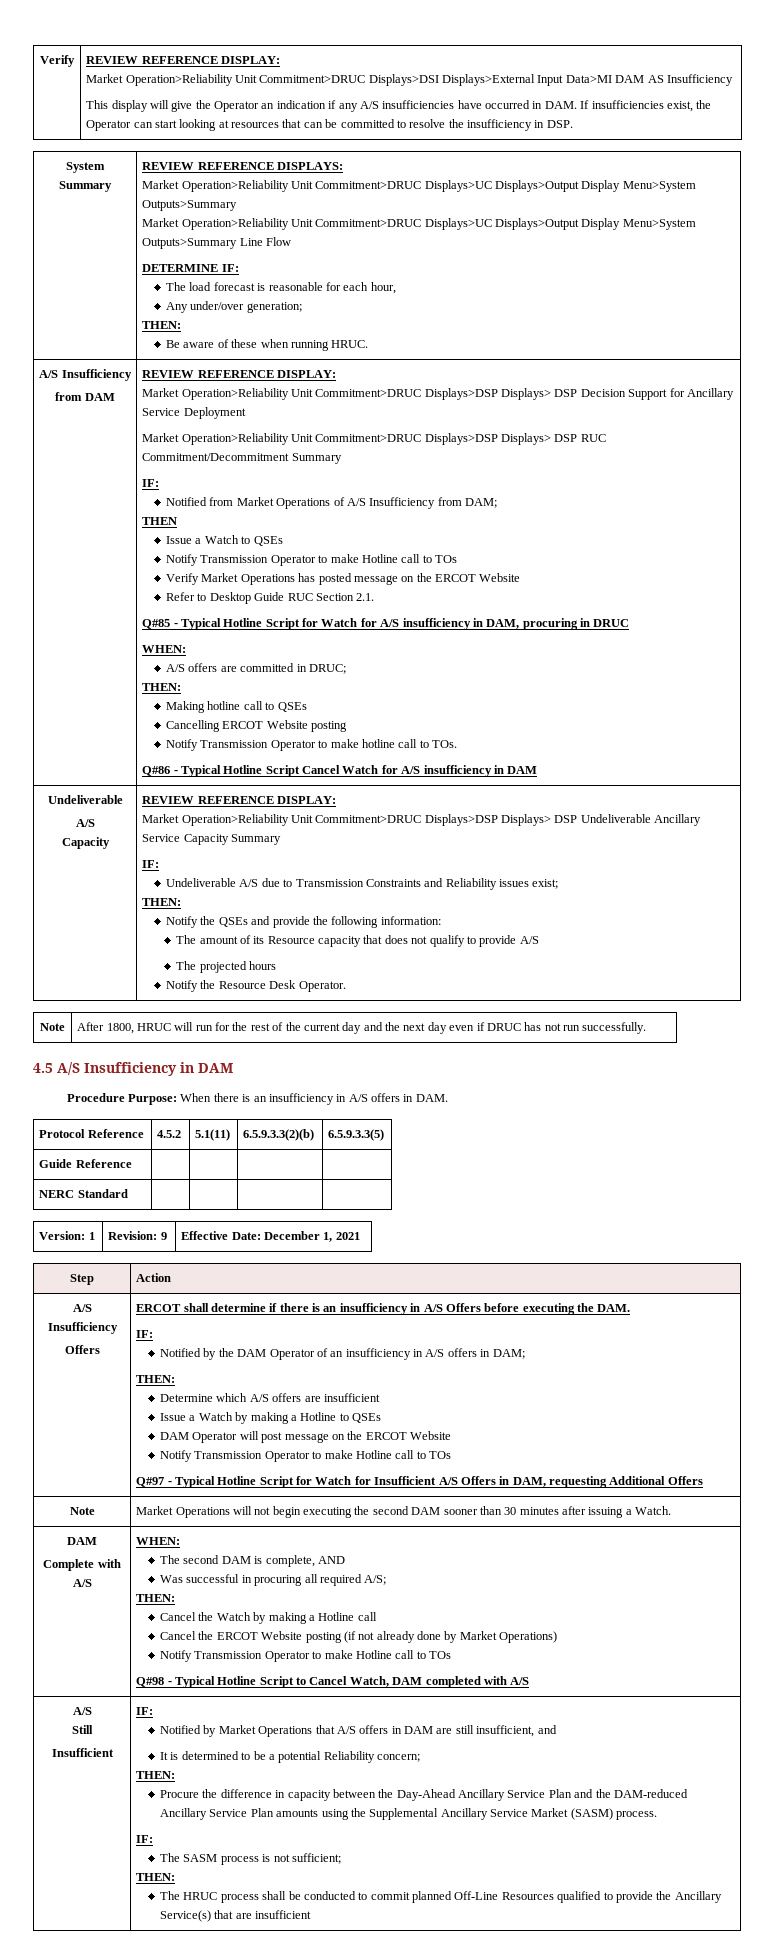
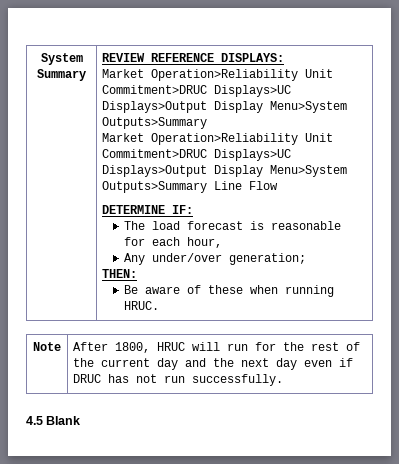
[40,55,75,67] [86,56,280,64] [86,74,733,86] [86,100,712,112] [86,119,573,131] Verify | REVIEW REFERENCE DISPLAY: // Market Operation>Reliability Unit Commitment>DRUC Displays>DSI Displays>External Input Data>MI DAM AS Insufficiency // This display will give the Operator an indication if any A/S insufficiencies have occurred in DAM. If insufficiencies exist, the Operator can start looking at resources that can be committed to resolve the insufficiency in DSP. // -> (40, 59) none
[39,369,132,381] [55,392,115,401] [142,370,336,378] [142,388,734,400] [142,407,246,419] [142,433,606,445] [142,453,342,464] [142,479,160,487] [166,497,498,509] [142,517,178,525] [166,535,283,546] [166,554,458,566] [166,573,521,585] [166,592,375,604] [142,618,630,630] [142,645,187,653] [166,663,346,674] [142,683,182,691] [166,701,307,713] [166,720,348,732] [166,739,458,751] [142,765,538,777] [47,795,123,804] [75,819,95,827] [61,837,110,849] [142,796,336,804] [142,814,702,826] [142,834,281,845] [142,860,160,868] [166,878,559,890] [142,898,182,906] [166,916,441,928] [176,935,539,947] [176,961,276,973] [166,980,346,992] // A/S Insufficiency // from DAM | REVIEW REFERENCE DISPLAY: // Market Operation>Reliability Unit Commitment>DRUC Displays>DSP Displays> DSP Decision Support for Ancillary Service Deployment // Market Operation>Reliability Unit Commitment>DRUC Displays>DSP Displays> DSP RUC Commitment/Decommitment Summary // IF: // Notified from Market Operations of A/S Insufficiency from DAM; // THEN // Issue a Watch to QSEs // Notify Transmission Operator to make Hotline call to TOs // Verify Market Operations has posted message on the ERCOT Website // Refer to Desktop Guide RUC Section 2.1. // Q#85 - Typical Hotline Script for Watch for A/S insufficiency in DAM, procuring in DRUC // WHEN: // A/S offers are committed in DRUC; // THEN: // Making hotline call to QSEs // Cancelling ERCOT Website posting // Notify Transmission Operator to make hotline call to TOs. // Q#86 - Typical Hotline Script Cancel Watch for A/S insufficiency in DAM // Undeliverable // A/S // Capacity | REVIEW REFERENCE DISPLAY: // Market Operation>Reliability Unit Commitment>DRUC Displays>DSP Displays> DSP Undeliverable Ancillary Service Capacity Summary // IF: // Undeliverable A/S due to Transmission Constraints and Reliability issues exist; // THEN: // Notify the QSEs and provide the following information: // The amount of its Resource capacity that does not qualify to provide A/S // The projected hours // Notify the Resource Desk Operator. -> (160, 305) none
[57,1062,233,1076] [66,1093,448,1105] [39,1129,144,1138] [157,1130,182,1138] [195,1129,231,1141] [243,1129,315,1141] [328,1129,385,1141] [39,1159,132,1168] [39,1189,128,1198] [39,1231,95,1240] [108,1231,167,1240] [181,1231,360,1242] [70,1274,94,1285] [136,1273,172,1282] [72,1304,92,1312] [47,1322,118,1334] [64,1345,100,1354] [136,1303,631,1315] [136,1330,154,1338] [160,1348,525,1360] [136,1375,176,1383] [160,1393,380,1402] [160,1412,382,1424] [160,1431,452,1443] [160,1450,452,1462] [136,1476,703,1488] [69,1507,95,1515] [136,1506,672,1518] [67,1537,97,1545] [43,1559,121,1571] [72,1579,92,1587] [136,1537,181,1545] [160,1555,345,1567] [160,1574,387,1586] [136,1594,176,1602] [160,1612,377,1624] [160,1631,558,1643] [160,1650,452,1662] [136,1676,530,1688] [72,1707,92,1715] [72,1725,93,1734] [51,1748,114,1757] [136,1707,154,1715] [160,1725,557,1737] [160,1751,421,1763] [136,1771,176,1779] [160,1789,688,1801] [160,1808,658,1820] [136,1835,154,1843] [160,1853,341,1865] [136,1873,176,1881] [160,1891,722,1903] [160,1910,312,1922] A/S Insufficiency in DAM // Procedure Purpose: When there is an insufficiency in A/S offers in DAM. // Protocol Reference | 4.5.2 | 5.1(11) | 6.5.9.3.3(2)(b) | 6.5.9.3.3(5) // Guide Reference | | | | // NERC Standard | | | | // Version: 1 | Revision: 9 | Effective Date: December 1, 2021 // Step | Action // A/S Insufficiency // Offers | ERCOT shall determine if there is an insufficiency in A/S Offers before executing the DAM. // IF: // Notified by the DAM Operator of an insufficiency in A/S offers in DAM; // THEN: // Determine which A/S offers are insufficient // Issue a Watch by making a Hotline to QSEs // DAM Operator will post message on the ERCOT Website // Notify Transmission Operator to make Hotline call to TOs // Q#97 - Typical Hotline Script for Watch for Insufficient A/S Offers in DAM, requesting Additional Offers // Note | Market Operations will not begin executing the second DAM sooner than 30 minutes after issuing a Watch. // DAM // Complete with A/S | WHEN: // The second DAM is complete, AND // Was successful in procuring all required A/S; // THEN: // Cancel the Watch by making a Hotline call // Cancel the ERCOT Website posting (if not already done by Market Operations) // Notify Transmission Operator to make Hotline call to TOs // Q#98 - Typical Hotline Script to Cancel Watch, DAM completed with A/S // A/S // Still // Insufficient | IF: // Notified by Market Operations that A/S offers in DAM are still insufficient, and // It is determined to be a potential Reliability concern; // THEN: // Procure the difference in capacity between the Day-Ahead Ancillary Service Plan and the DAM-reduced Ancillary Service Plan amounts using the Supplemental Ancillary Service Market (SASM) process. // IF: // The SASM process is not sufficient; // THEN: // The HRUC process shall be conducted to commit planned Off-Line Resources qualified to provide the Ancillary Service(s) that are insufficient -> [46,416,81,425] Blank

